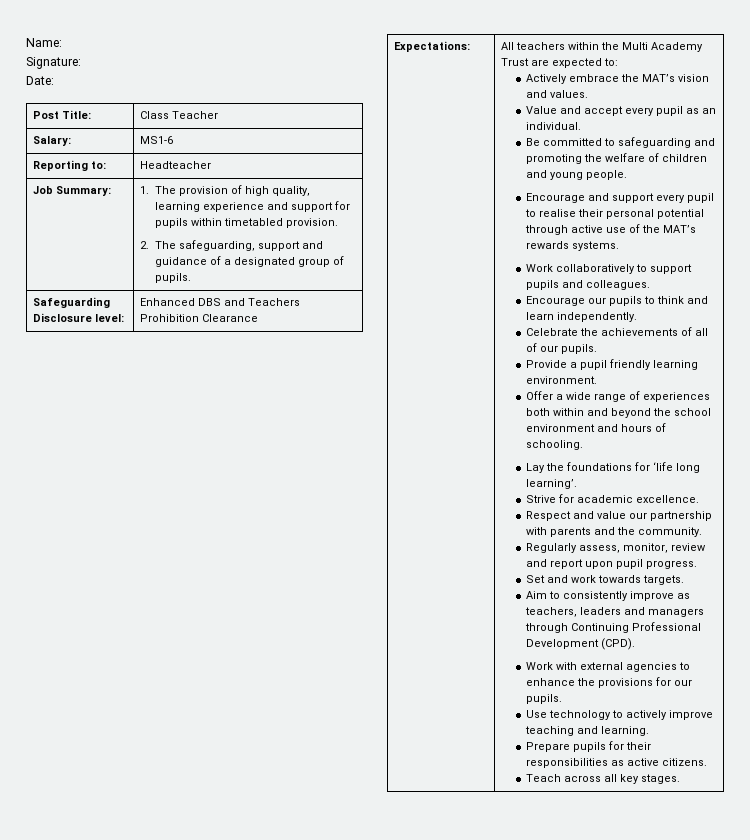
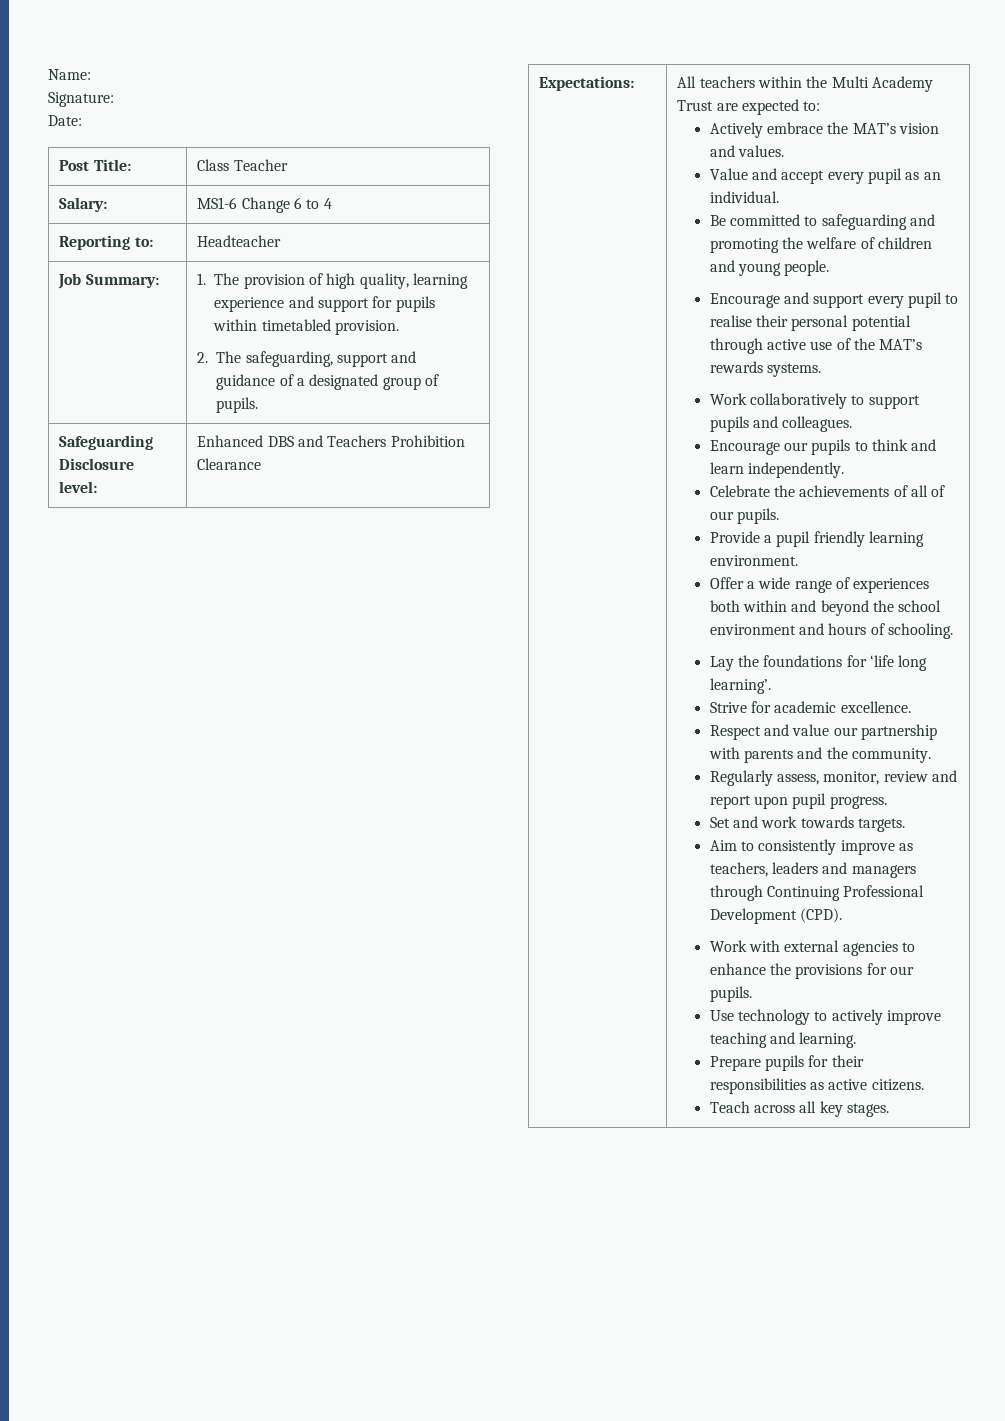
(174, 140) none -> [241,197,332,213] Change 6 to 4

